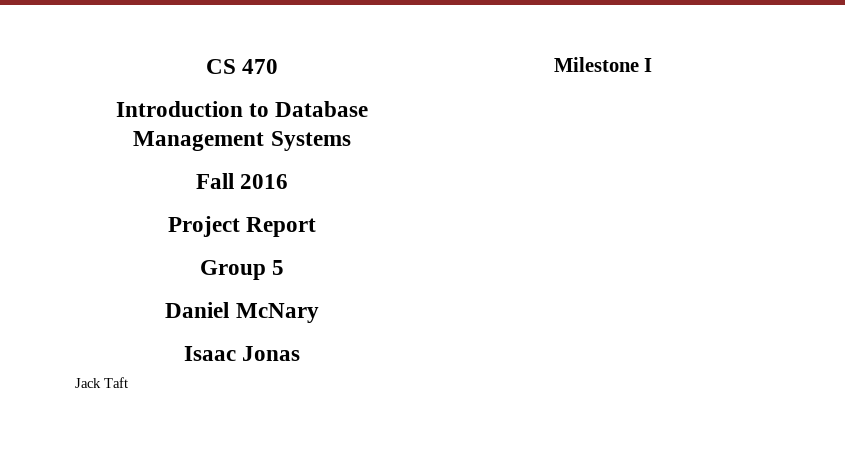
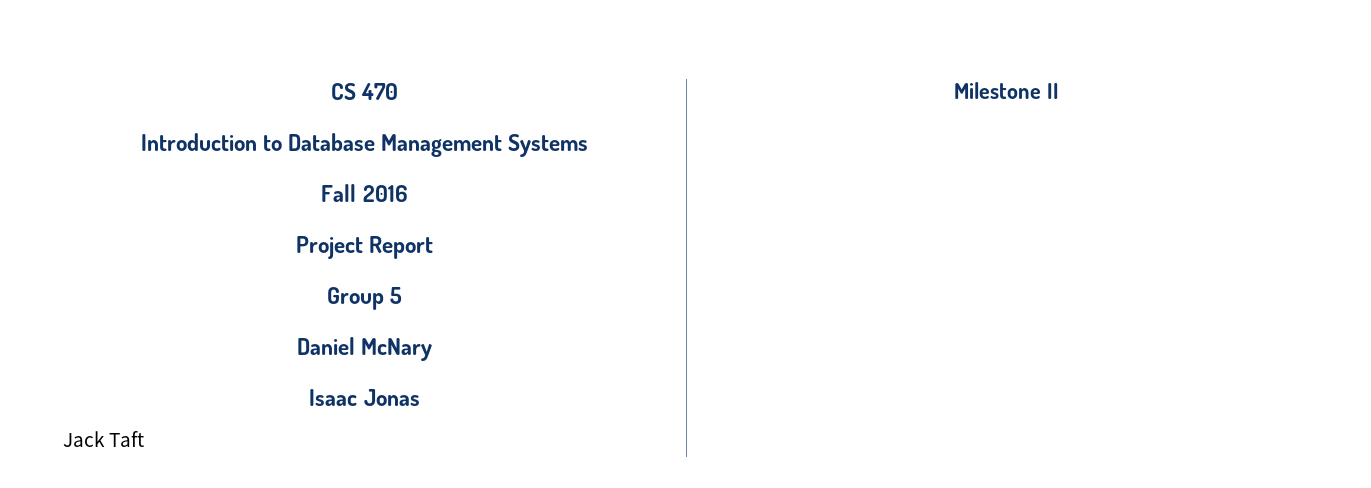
[644,58,653,72] I -> [1046,83,1059,99] II

